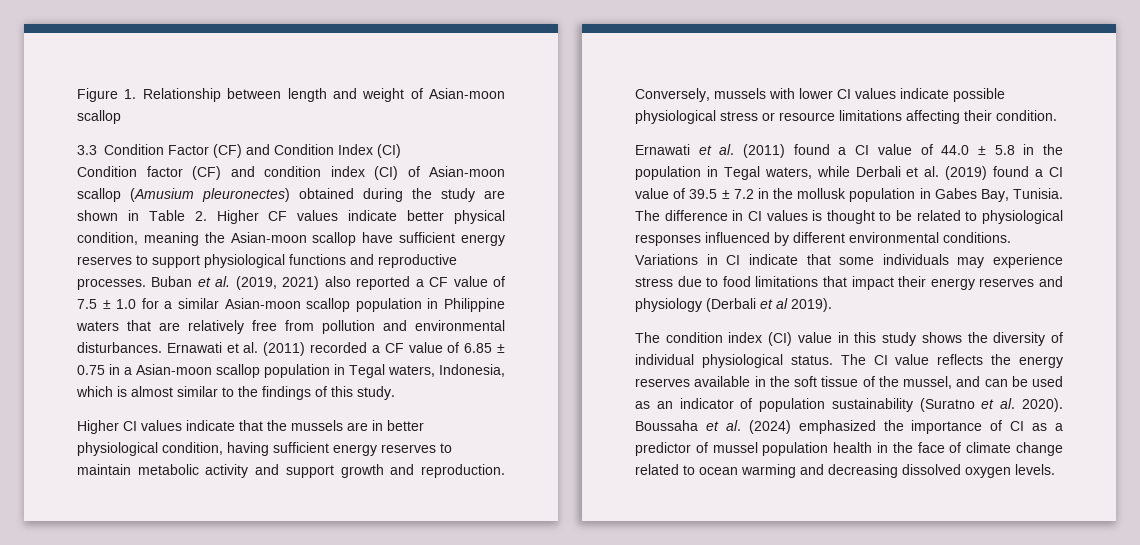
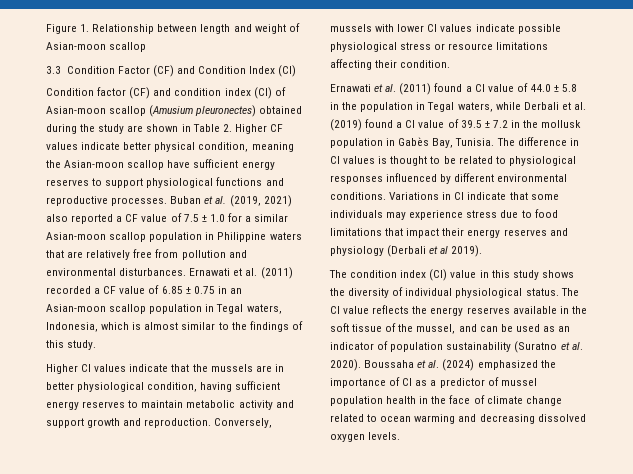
[124,367,132,375] a -> [229,288,242,294] an
[934,188,977,199] Gabes -> [398,137,430,146] Gabès

